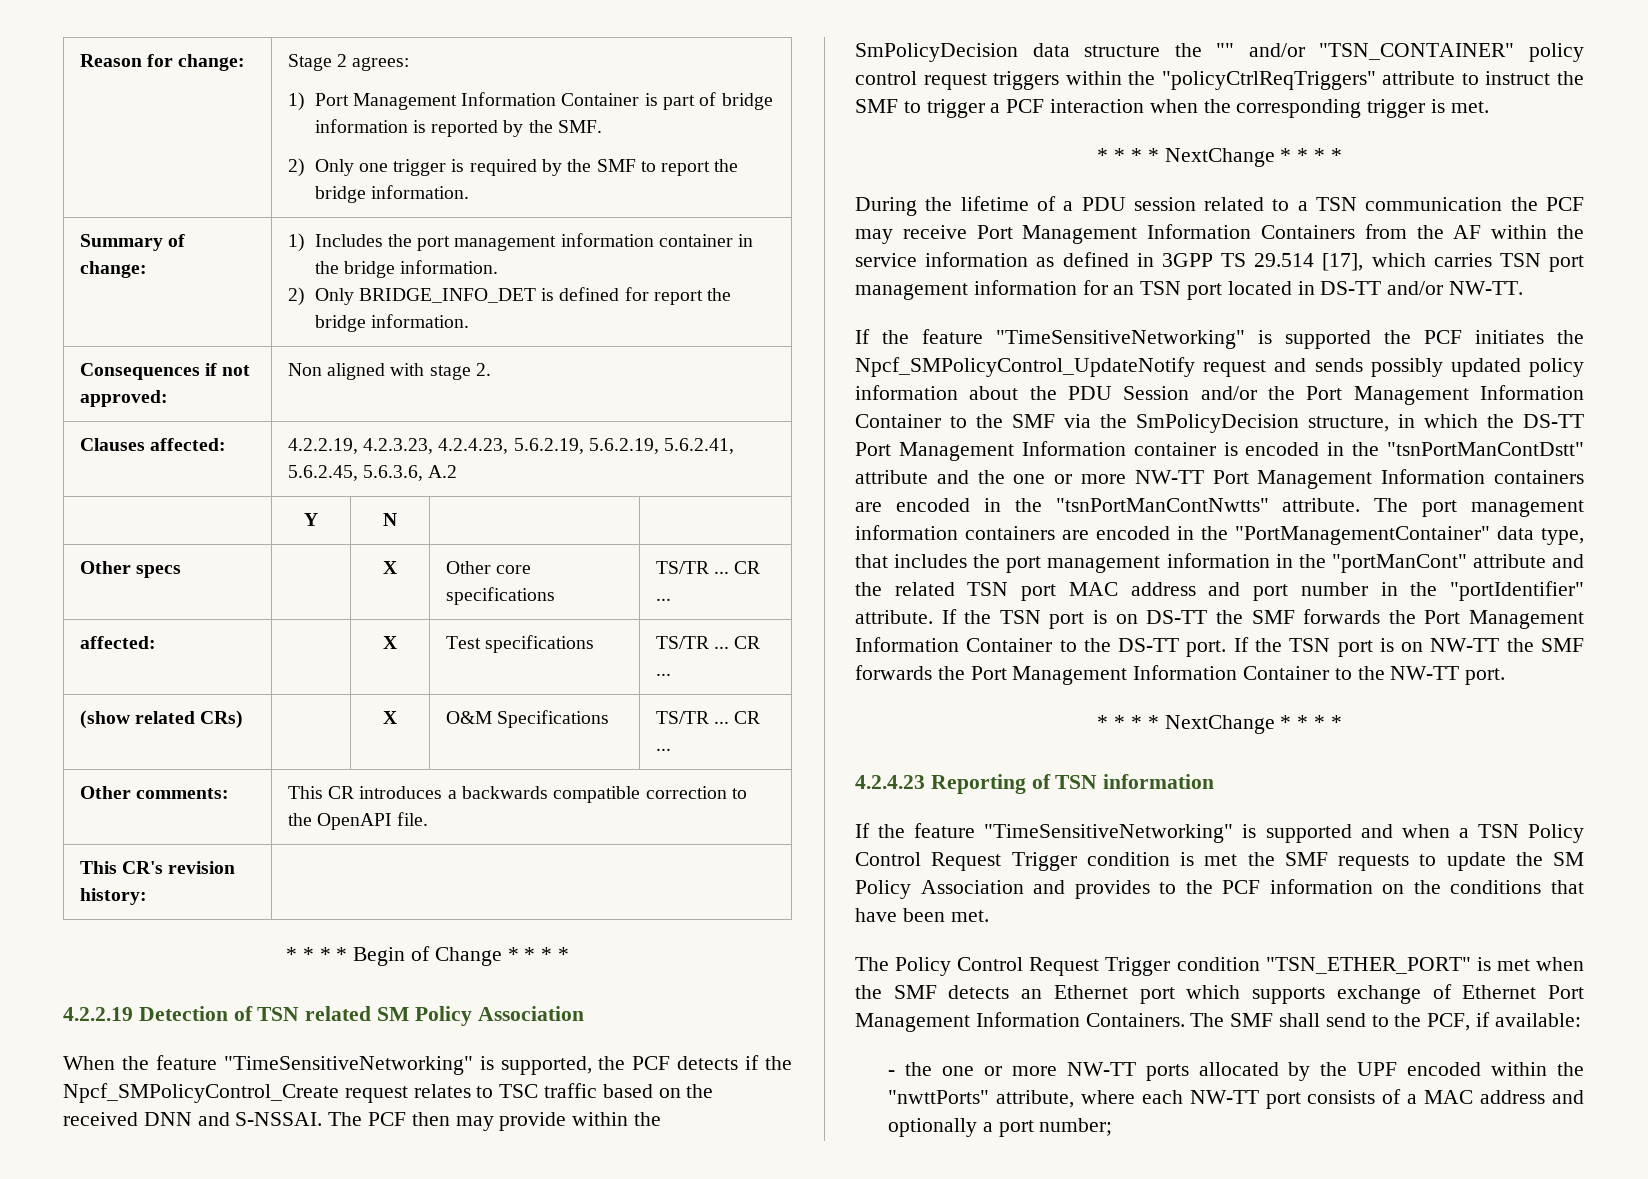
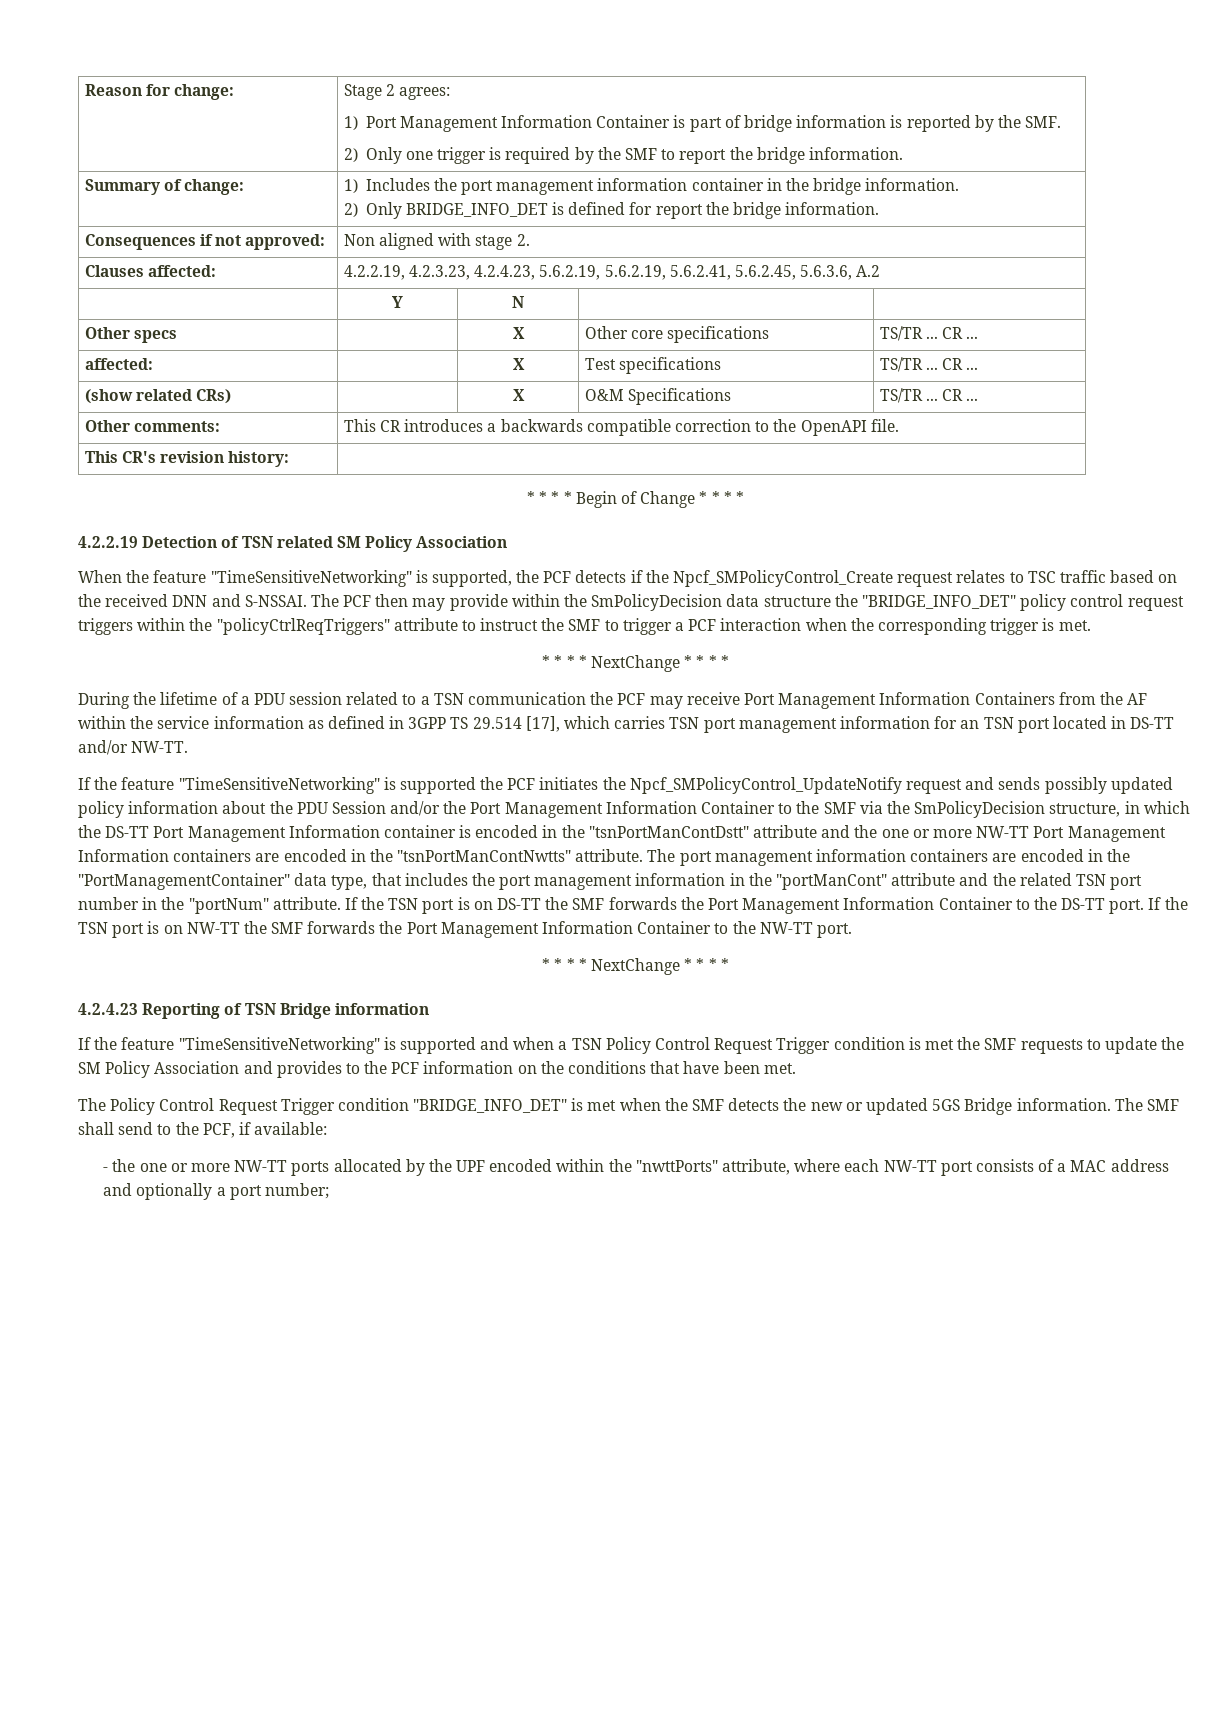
[1216,43,1515,60] "" and/or "TSN_CONTAINER" -> [861,595,1016,609] "BRIDGE_INFO_DET"
[1068,582,1289,601] MAC address and port -> (1143, 882) none
[1450,581,1584,601] "portIdentifier" -> [188,898,269,914] "portNum"
(1098, 782) none -> [279,1003,331,1019] Bridge
[1265,957,1471,974] "TSN_ETHER_PORT" -> [413,1099,568,1113] "BRIDGE_INFO_DET"
[1021,984,1584,1004] [855,1012,1185,1032] an Ethernet port which supports exchange of Ethernet Port Management Information Containers. -> [783,1098,1111,1115] the new or updated 5GS Bridge information.

